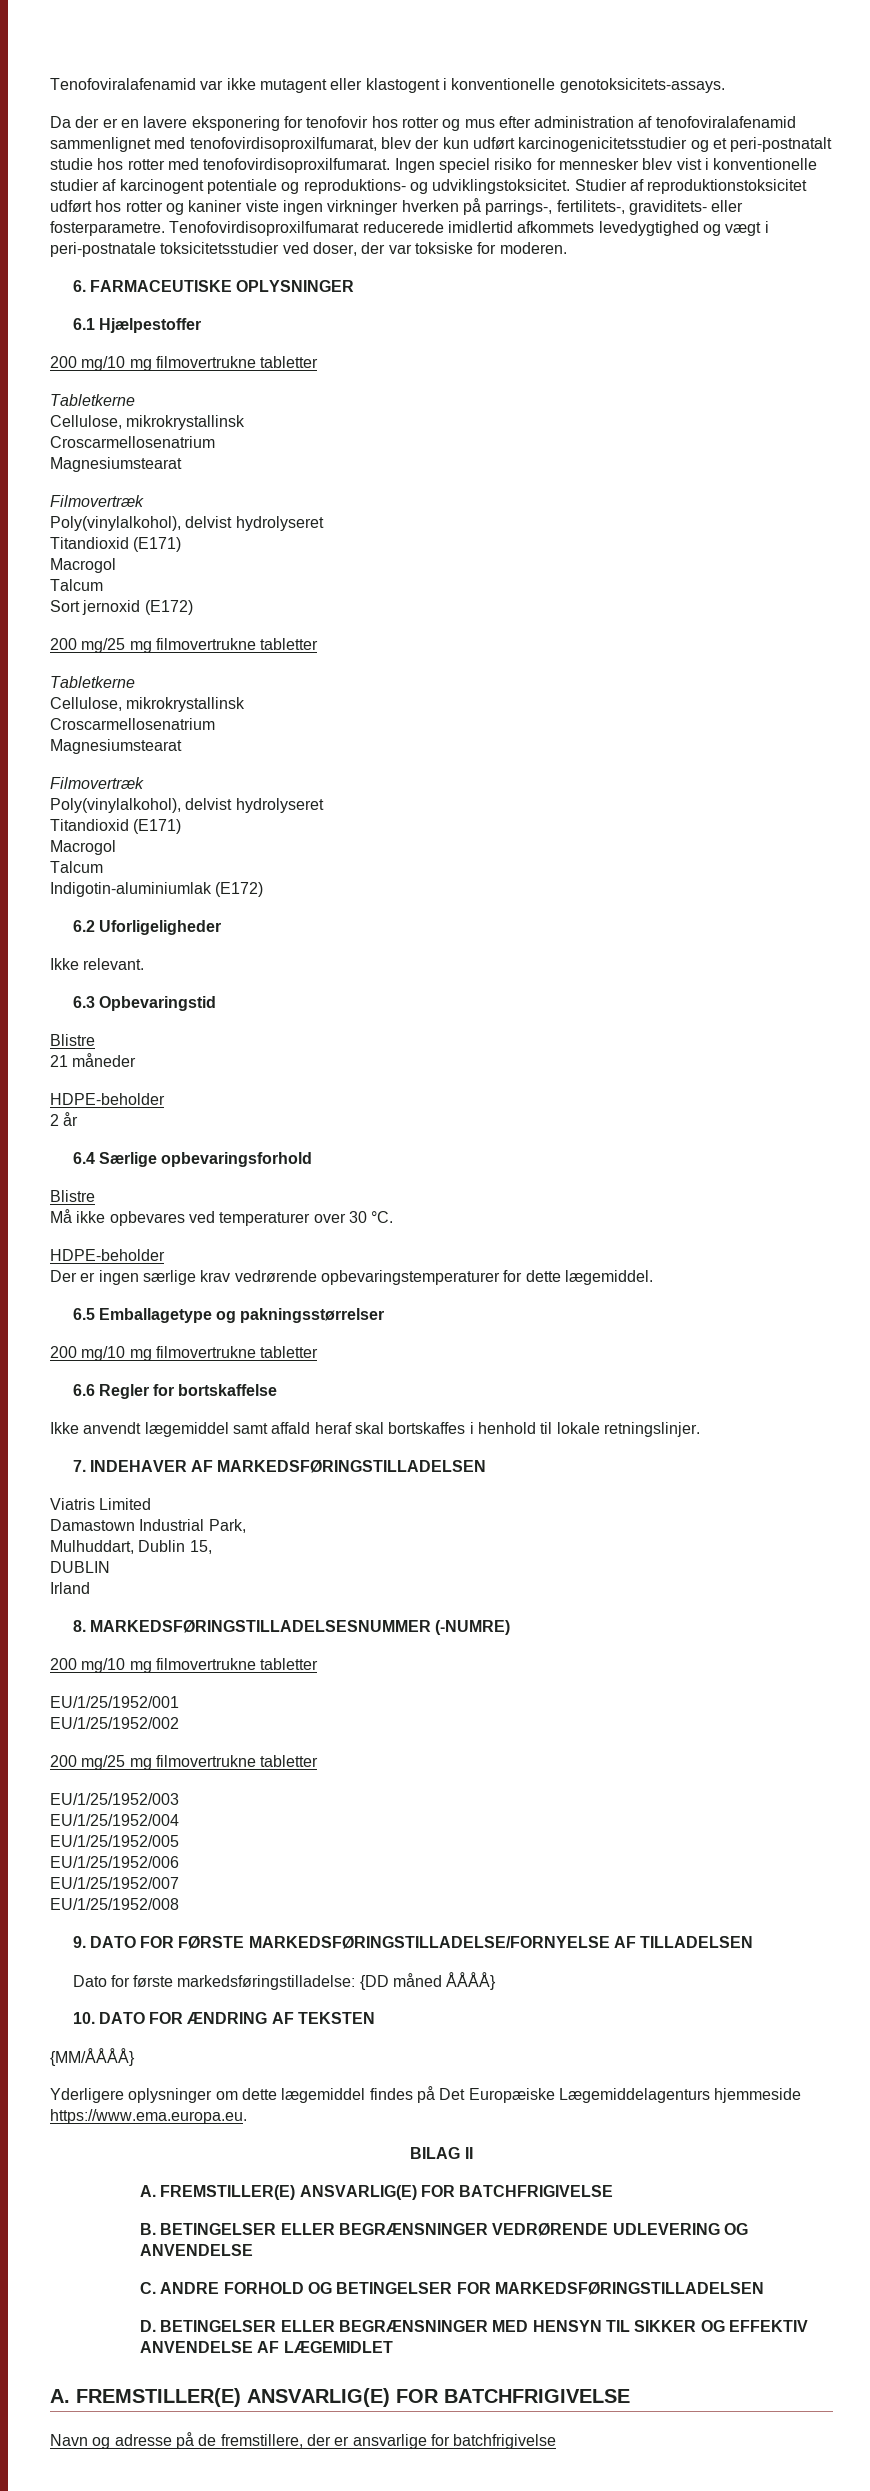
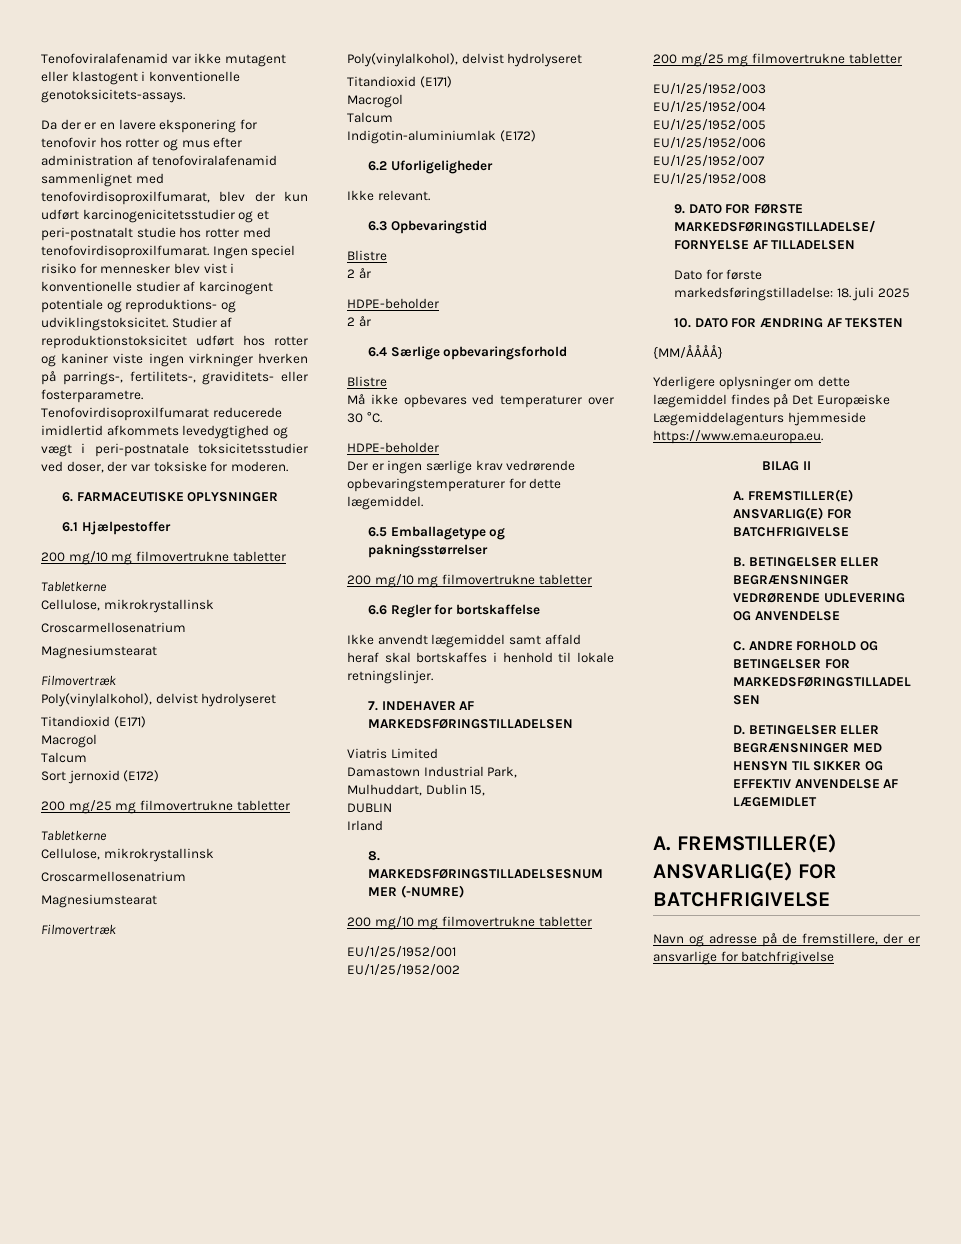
[50,1053,137,1067] 21 måneder -> [347,268,371,279] 2 år
[359,1972,497,1990] {DD måned ÅÅÅÅ} -> [836,287,910,301] 18. juli 2025

